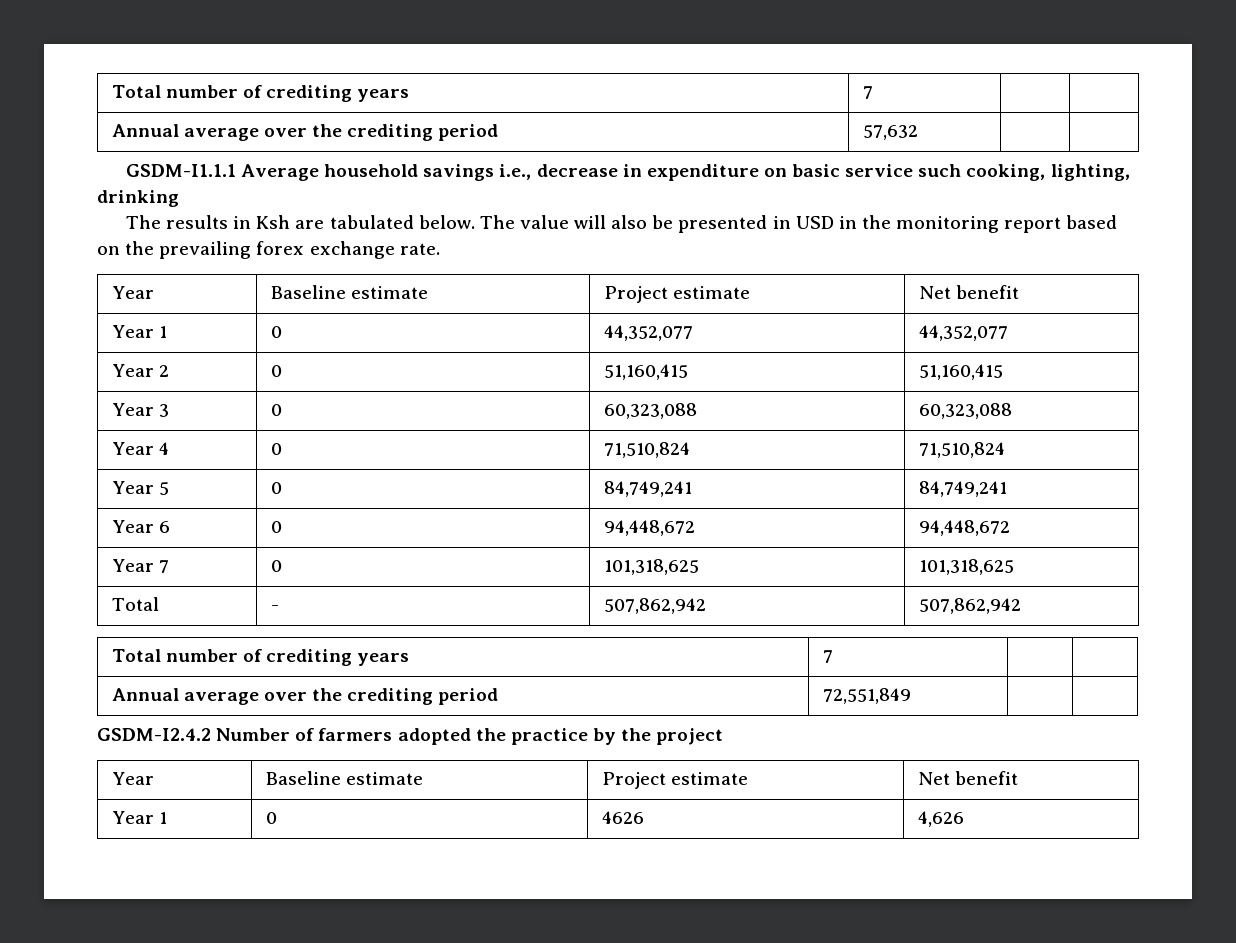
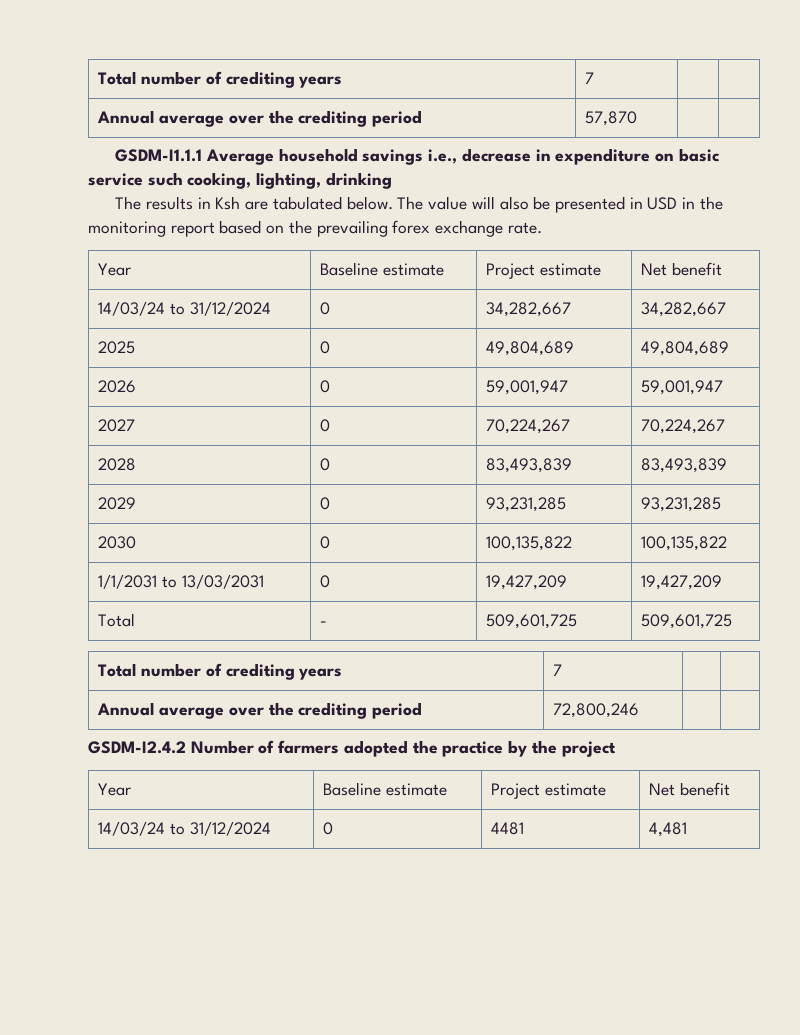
[862,125,918,140] 57,632 -> [585,111,638,126] 57,870
[111,325,167,338] [270,326,282,338] [603,325,693,341] [918,325,1008,341] [111,364,169,377] [270,365,282,377] [603,364,688,380] [918,364,1003,380] [111,403,169,417] [270,404,282,416] [603,403,697,419] [918,403,1012,419] [111,442,169,455] [270,443,282,455] [603,442,690,458] [918,442,1005,458] [111,481,169,495] [270,482,282,494] [603,481,692,497] [918,481,1007,497] [111,520,170,533] [270,521,282,533] [603,520,695,536] [918,520,1010,536] [111,559,169,573] [270,560,282,572] [603,559,699,575] [918,559,1014,575] Year 1 | 0 | 44,352,077 | 44,352,077 // Year 2 | 0 | 51,160,415 | 51,160,415 // Year 3 | 0 | 60,323,088 | 60,323,088 // Year 4 | 0 | 71,510,824 | 71,510,824 // Year 5 | 0 | 84,749,241 | 84,749,241 // Year 6 | 0 | 94,448,672 | 94,448,672 // Year 7 | 0 | 101,318,625 | 101,318,625 -> [98,301,271,316] [320,302,331,315] [486,302,572,317] [641,302,727,317] [98,341,136,354] [320,341,331,354] [486,341,575,356] [641,341,730,356] [98,380,137,393] [320,380,331,393] [486,380,569,395] [641,380,724,395] [98,419,136,432] [320,419,331,432] [486,419,571,434] [641,419,726,434] [98,458,137,471] [320,458,331,471] [486,458,573,473] [641,458,728,473] [98,497,137,510] [320,497,331,510] [486,497,567,512] [641,497,722,512] [98,536,137,549] [320,536,331,549] [486,536,573,551] [641,536,728,551] [98,574,264,589] [320,575,331,588] [486,575,568,590] [641,575,723,590] 14/03/24 to 31/12/2024 | 0 | 34,282,667 | 34,282,667 // 2025 | 0 | 49,804,689 | 49,804,689 // 2026 | 0 | 59,001,947 | 59,001,947 // 2027 | 0 | 70,224,267 | 70,224,267 // 2028 | 0 | 83,493,839 | 83,493,839 // 2029 | 0 | 93,231,285 | 93,231,285 // 2030 | 0 | 100,135,822 | 100,135,822 // 1/1/2031 to 13/03/2031 | 0 | 19,427,209 | 19,427,209
[603,598,706,614] [918,598,1021,614] 507,862,942 | 507,862,942 -> [486,614,578,629] [641,614,733,629] 509,601,725 | 509,601,725
[822,688,911,704] 72,551,849 -> [553,703,640,718] 72,800,246
[111,811,167,824] [265,812,277,824] [601,811,644,824] [917,811,964,827] Year 1 | 0 | 4626 | 4,626 -> [98,821,271,836] [323,822,334,835] [491,822,525,835] [649,822,688,837] 14/03/24 to 31/12/2024 | 0 | 4481 | 4,481

